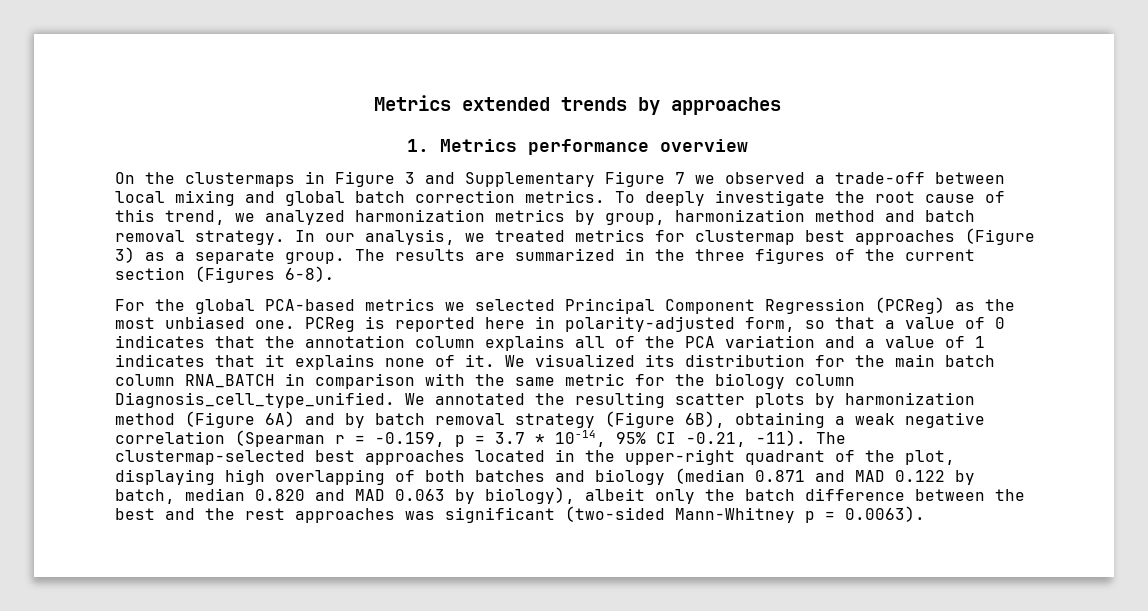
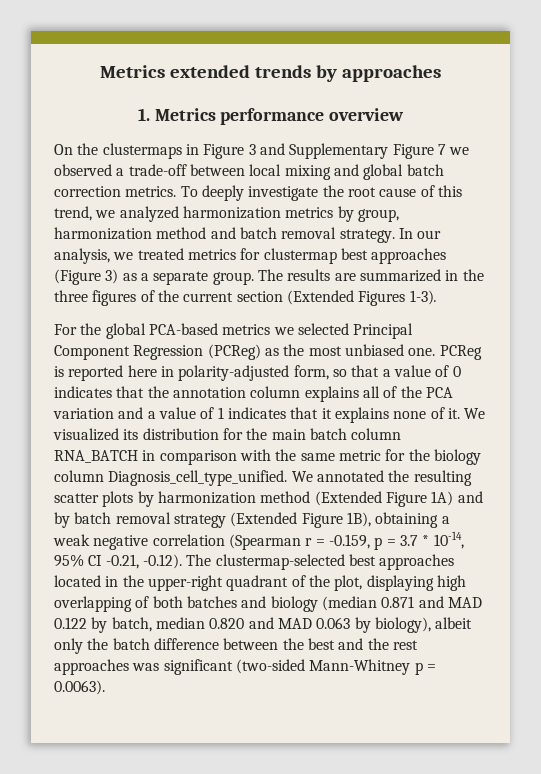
[195,266,335,283] (Figures 6-8). -> [286,290,437,306] (Extended Figures 1-3).
[185,411,295,428] (Figure 6A) -> [314,491,454,507] (Extended Figure 1A)
[605,411,725,428] (Figure 6B), -> [230,512,371,528] (Extended Figure 1B),
[756,430,806,446] -11). -> [142,554,182,569] -0.12).

